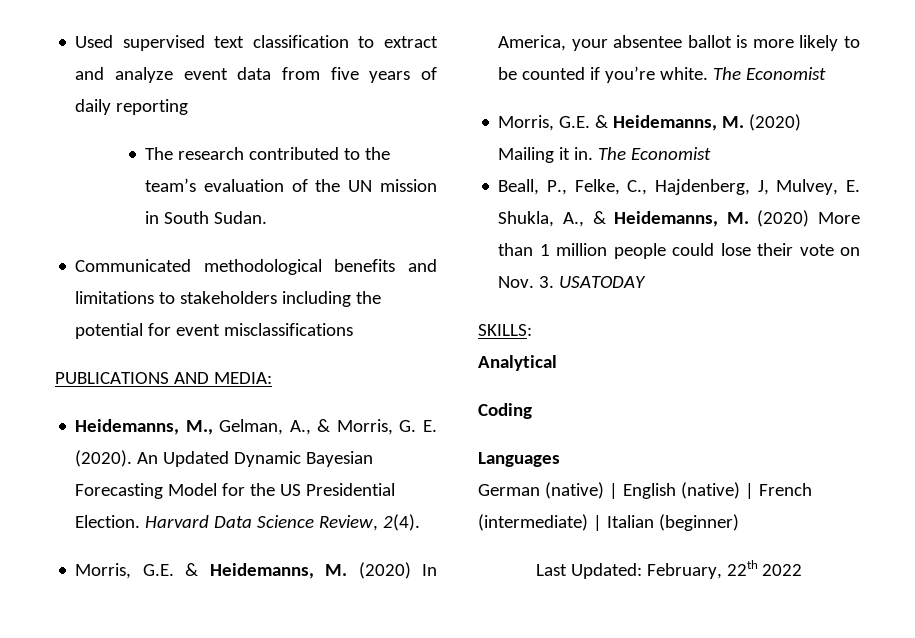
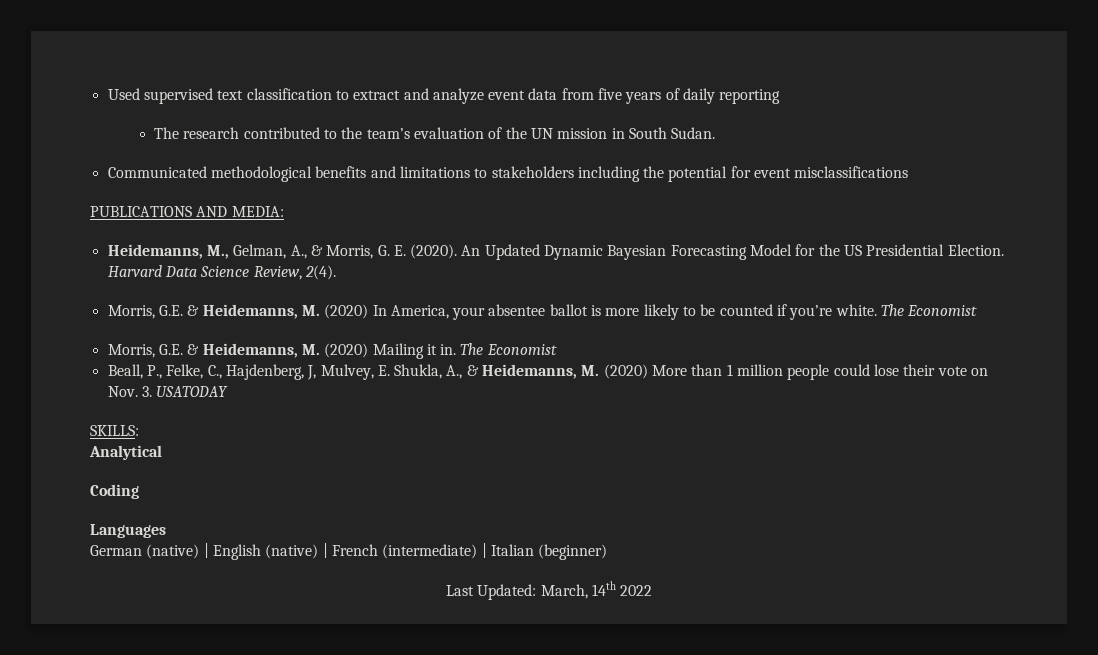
[646,560,758,579] February, 22th -> [540,581,616,599] March, 14th

